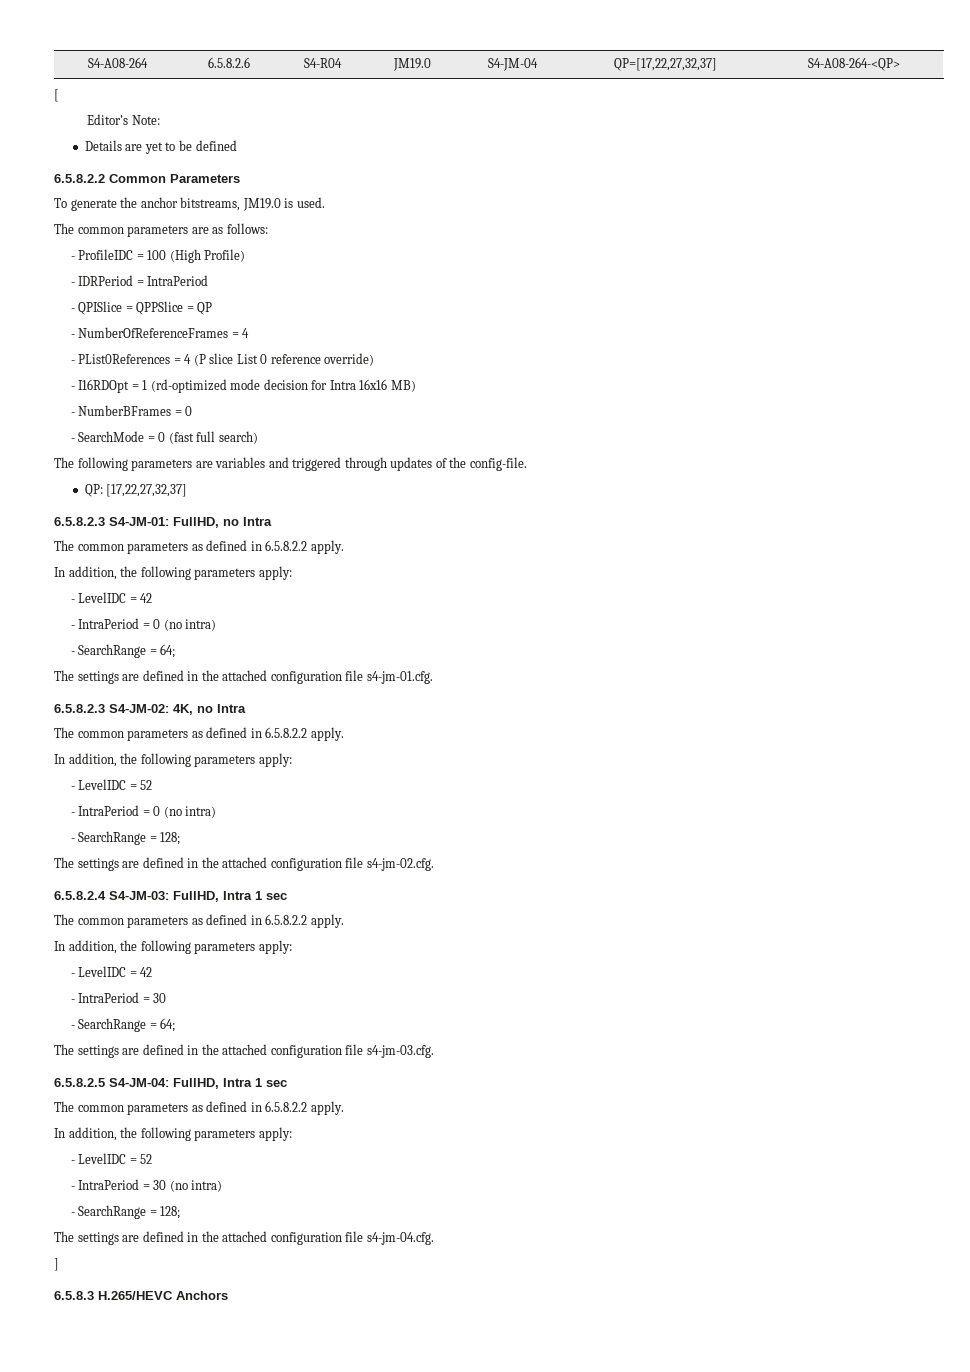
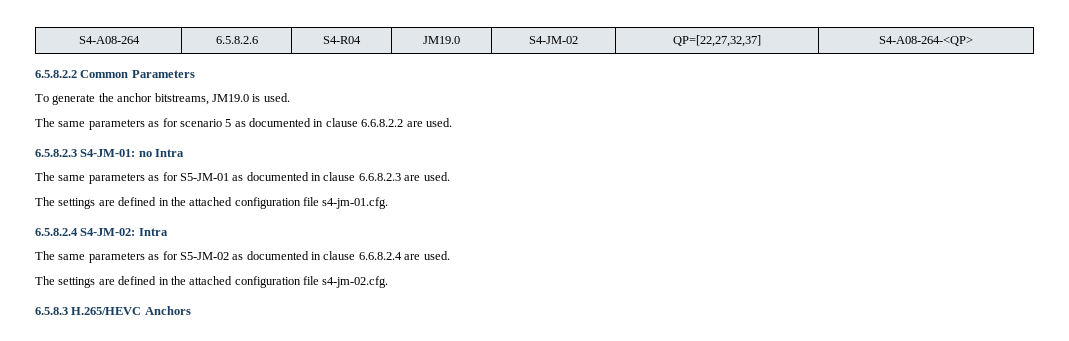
[487,58,538,71] [613,58,717,71] S4-JM-04 | QP=[17,22,27,32,37] -> [529,36,578,44] [673,35,761,47] S4-JM-02 | QP=[22,27,32,37]
[54,89,59,102] [87,114,160,125] [84,140,237,154] // [ // Editor’s Note: // Details are yet to be defined -> (973, 41) none
[77,223,268,237] [70,249,246,263] [70,275,209,286] [70,301,213,315] [70,327,250,338] [70,353,375,366] [70,379,416,393] [70,405,193,416] [70,431,258,444] [54,457,527,471] [84,484,188,497] common parameters are as follows: // - ProfileIDC = 100 (High Profile) // - IDRPeriod = IntraPeriod // - QPISlice = QPPSlice = QP // - NumberOfReferenceFrames = 4 // - PList0References = 4 (P slice List 0 reference override) // - I16RDOpt = 1 (rd-optimized mode decision for Intra 16x16 MB) // - NumberBFrames = 0 // - SearchMode = 0 (fast full search) // The following parameters are variables and triggered through updates of the config-file. // QP: [17,22,27,32,37] -> [58,118,452,130] same parameters as for scenario 5 as documented in clause 6.6.8.2.2 are used.
[173,517,272,528] [54,540,344,554] [54,566,292,580] [70,592,153,603] [70,618,217,631] [70,644,176,658] FullHD, no Intra // The common parameters as defined in 6.5.8.2.2 apply. // In addition, the following parameters apply: // - LevelIDC = 42 // - IntraPeriod = 0 (no intra) // - SearchRange = 64; -> [138,149,185,157] [35,172,450,184] no Intra // The same parameters as for S5-JM-01 as documented in clause 6.6.8.2.3 are used.
[54,704,246,715] [54,727,344,741] [54,753,292,767] [70,779,153,790] [70,805,217,818] [70,831,181,845] 6.5.8.2.3 S4-JM-02: 4K, no Intra // The common parameters as defined in 6.5.8.2.2 apply. // In addition, the following parameters apply: // - LevelIDC = 52 // - IntraPeriod = 0 (no intra) // - SearchRange = 128; -> [35,228,168,236] [35,251,450,263] 6.5.8.2.4 S4-JM-02: Intra // The same parameters as for S5-JM-02 as documented in clause 6.6.8.2.4 are used.
[54,891,287,902] [54,914,344,928] [54,940,292,954] [70,966,153,977] [70,992,167,1003] [70,1018,176,1032] [54,1044,434,1058] [54,1078,287,1089] [54,1101,344,1115] [54,1127,292,1141] [70,1153,153,1164] [70,1179,223,1192] [70,1205,181,1219] [54,1231,434,1245] [54,1258,59,1271] // 6.5.8.2.4 S4-JM-03: FullHD, Intra 1 sec // The common parameters as defined in 6.5.8.2.2 apply. // In addition, the following parameters apply: // - LevelIDC = 42 // - IntraPeriod = 30 // - SearchRange = 64; // The settings are defined in the attached configuration file s4-jm-03.cfg. // 6.5.8.2.5 S4-JM-04: FullHD, Intra 1 sec // The common parameters as defined in 6.5.8.2.2 apply. // In addition, the following parameters apply: // - LevelIDC = 52 // - IntraPeriod = 30 (no intra) // - SearchRange = 128; // The settings are defined in the attached configuration file s4-jm-04.cfg. // ] -> (389, 282) none

